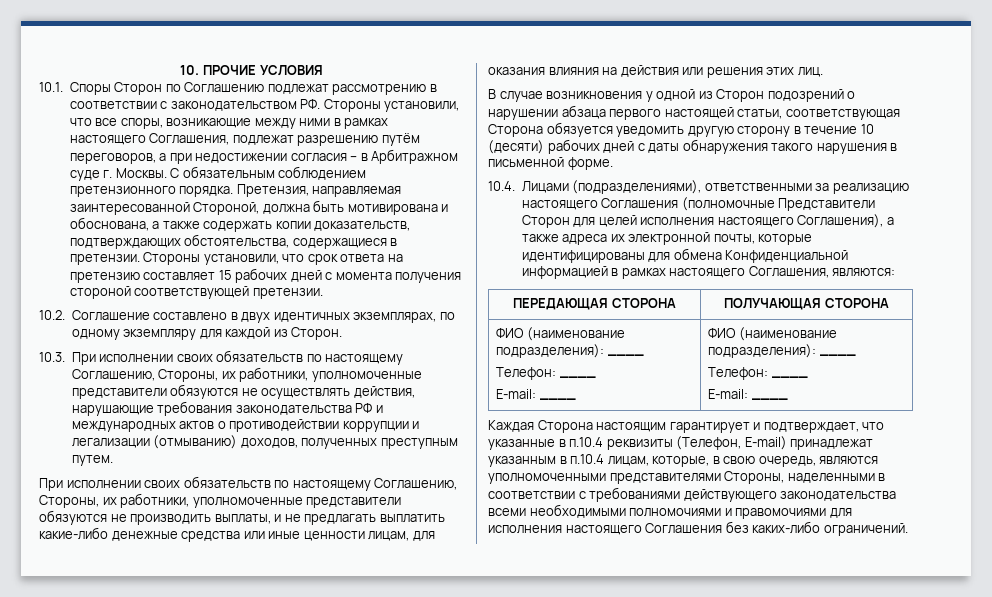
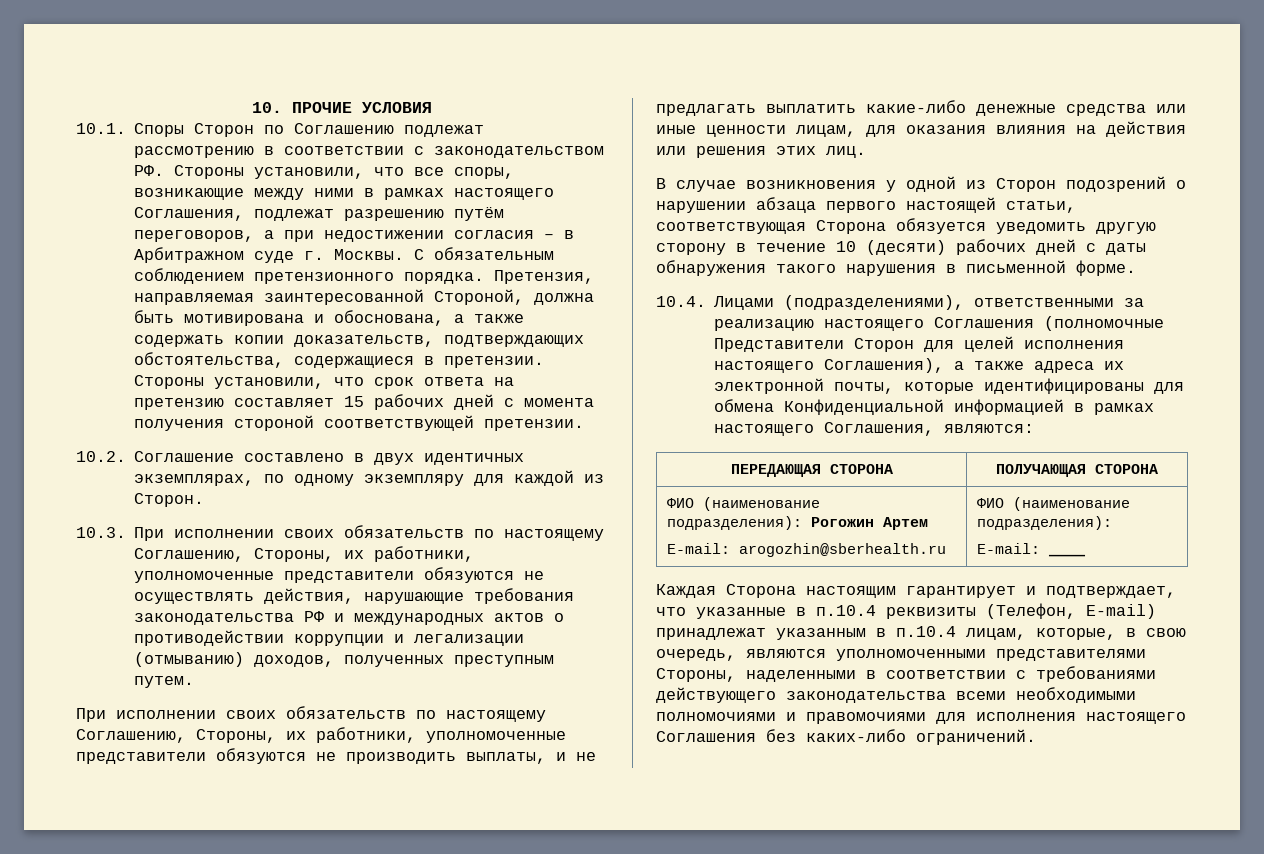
[607,354,644,356] [496,367,596,380] [496,389,576,400] [708,327,837,341] [708,344,856,358] [708,367,808,380] ____ // Телефон: ____ // E-mail: ____ | ФИО (наименование подразделения): ____ // Телефон: ____ -> [810,517,928,530] [666,543,946,557] [976,497,1130,511] [976,516,1112,530] Рогожин Артем // E-mail: arogozhin@sberhealth.ru | ФИО (наименование подразделения):

